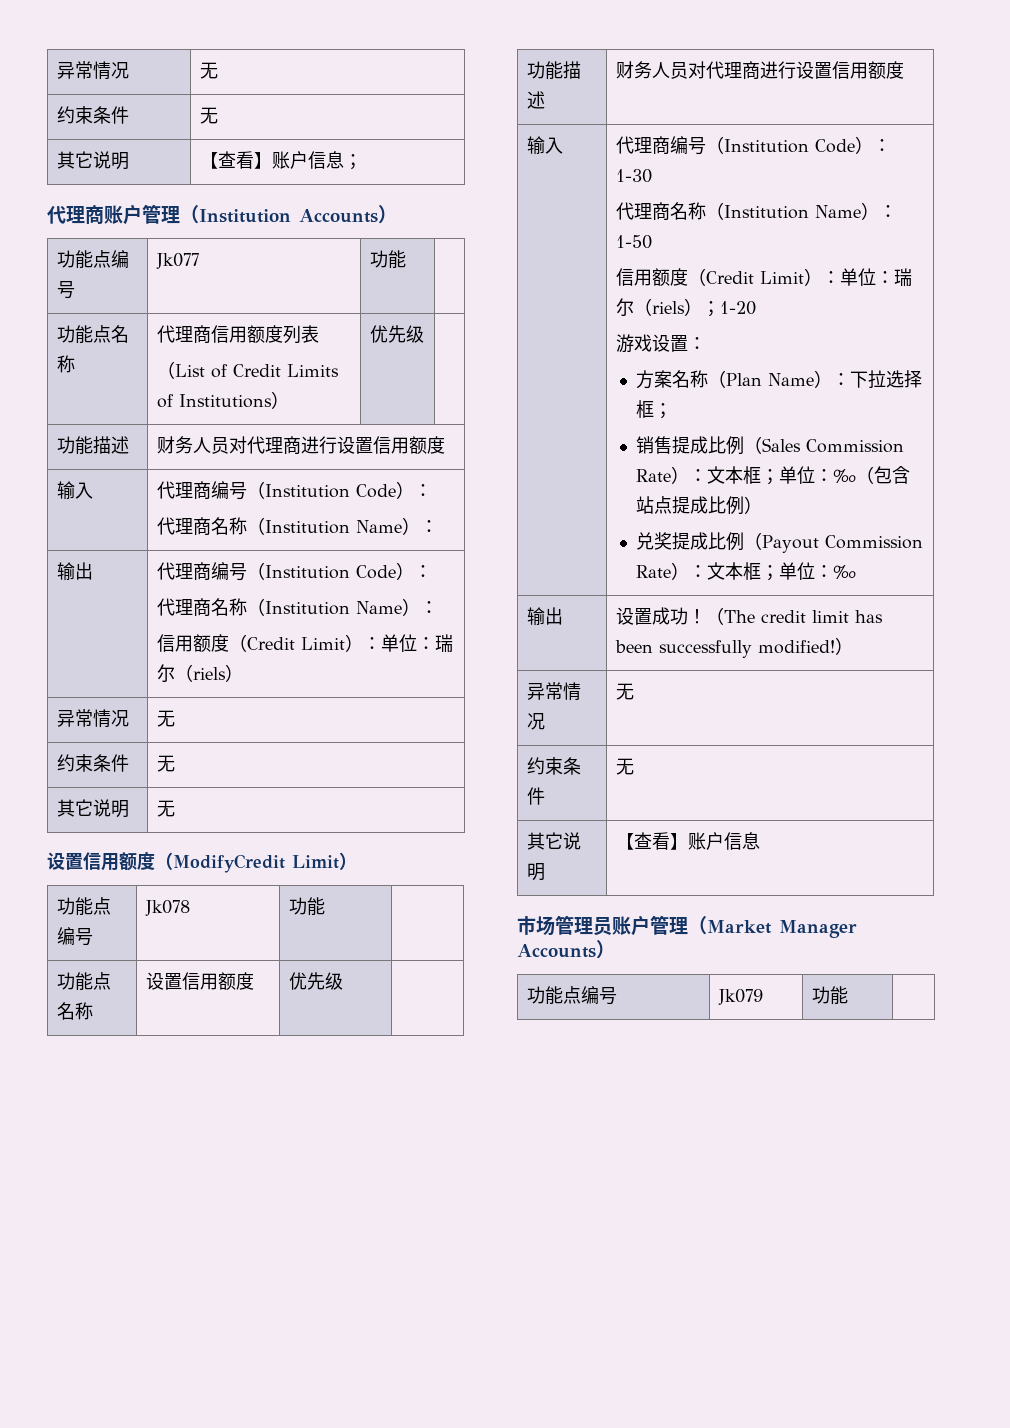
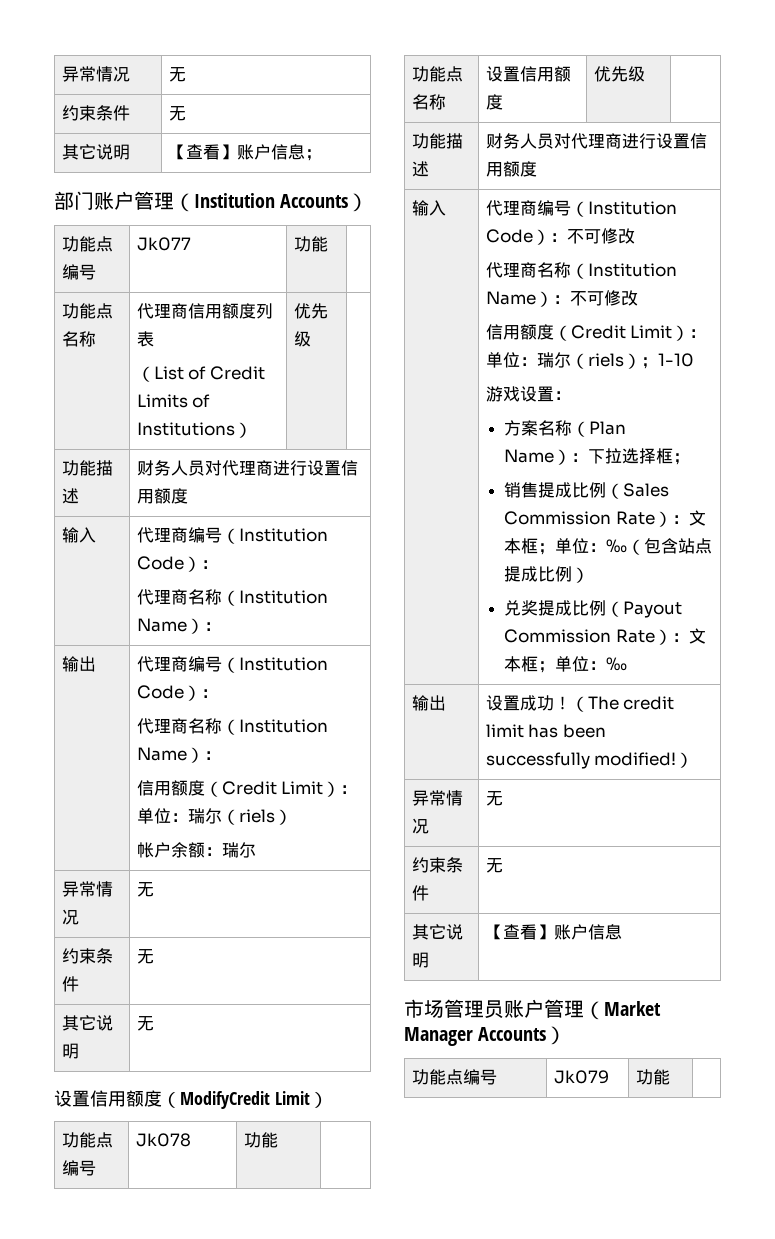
[47,205,104,224] 代理商 -> [54,191,94,210] 部门
(244, 673) none -> [136,842,256,858] // 帐户余额：瑞尔
[616,169,653,183] [616,202,898,220] [616,235,653,249] 1-30 // 代理商名称（Institution Name）：1-50 -> [566,228,635,244] [485,262,677,279] [485,290,638,307] 不可修改 // 代理商名称（Institution Name）：不可修改
[720,301,757,315] 1-20 -> [657,353,694,367] 1-10

